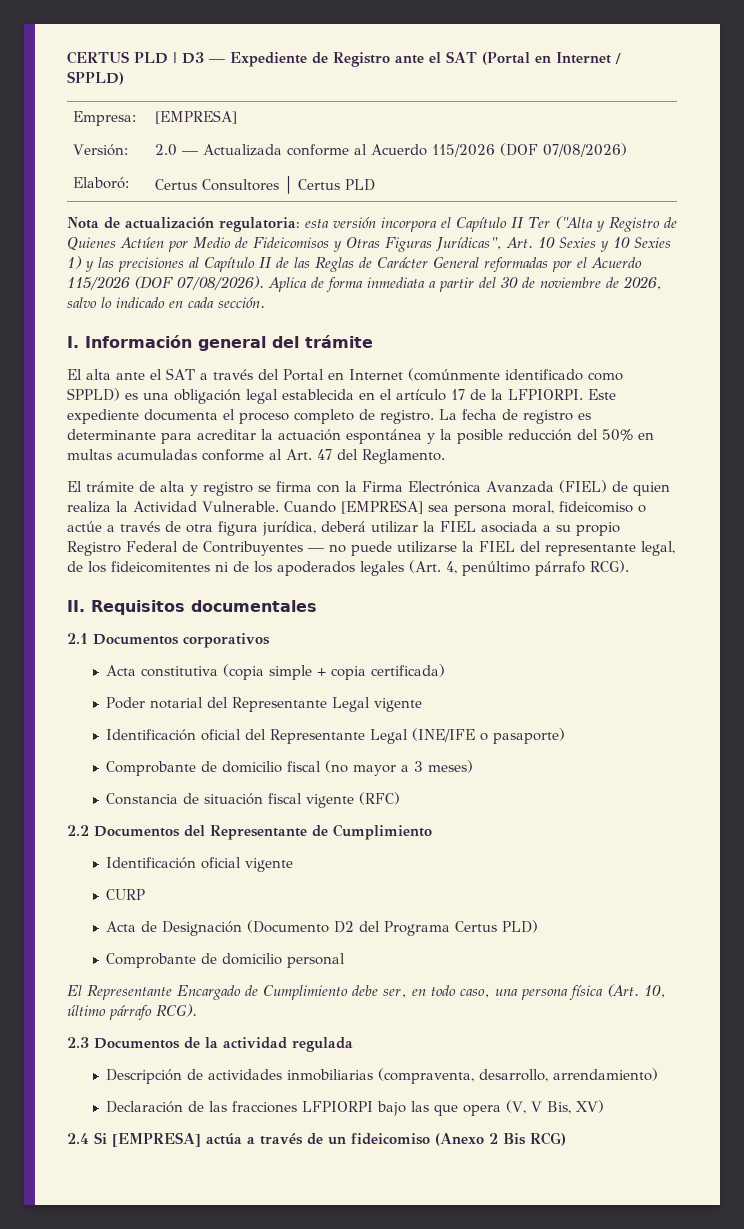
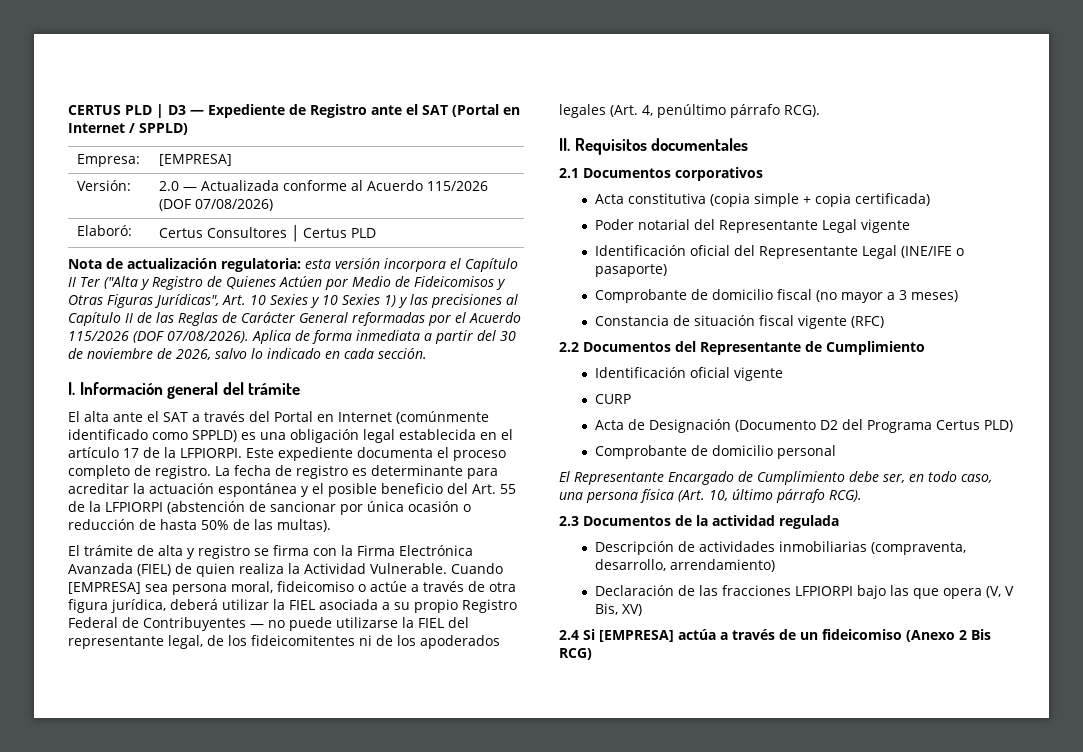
[440,429,654,444] [67,449,445,464] la posible reducción del 50% en multas acumuladas conforme al Art. 47 del Reglamento. -> [312,483,516,497] [68,501,471,515] [68,519,331,532] el posible beneficio del Art. 55 de la LFPIORPI (abstención de sancionar por única ocasión o reducción de hasta 50% de las multas).

